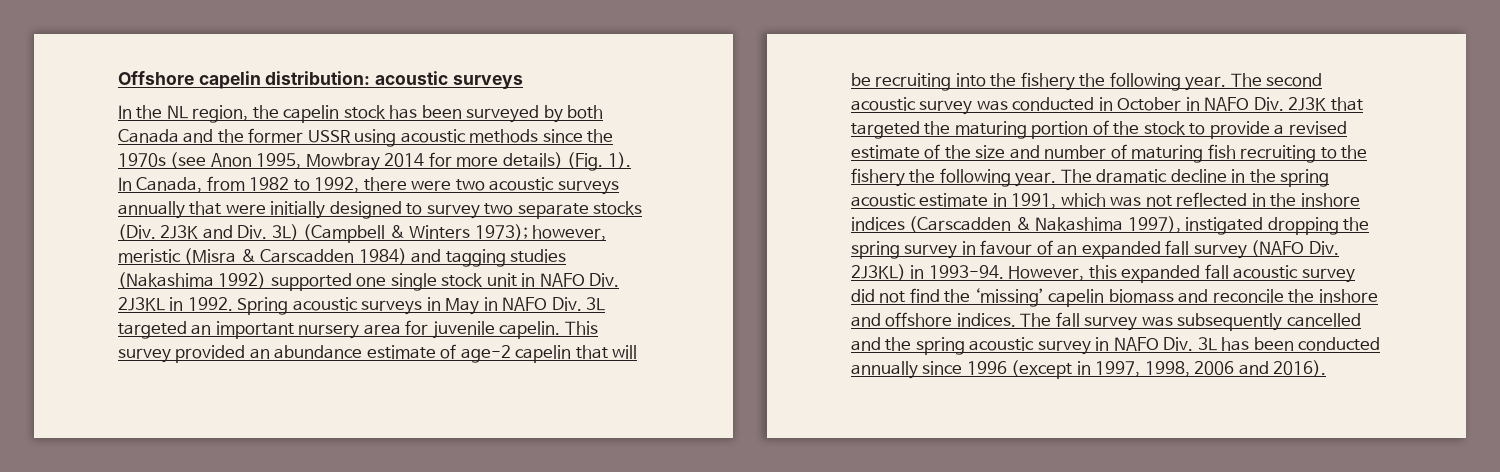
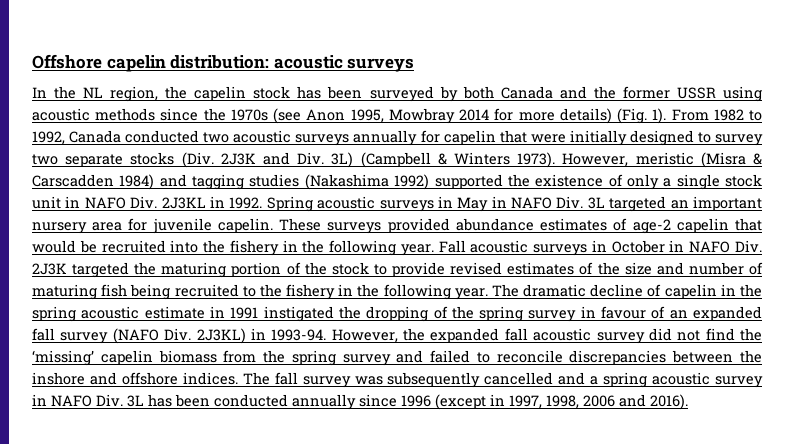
[118,176,245,193] In Canada, from -> [671,109,709,121] From
[363,177,452,191] there were -> [69,130,200,143] Canada conducted
(185, 210) none -> [420,130,496,145] for capelin
[474,224,607,241] 1973); however, -> [517,152,629,168] 1973). However,
[356,277,387,287] one -> [507,174,672,190] the existence of only a
[564,321,598,335] [118,345,436,363] This survey provided an abundance estimate -> [279,218,608,234] These surveys provided abundance estimates
[612,345,638,359] [851,73,952,91] will be recruiting -> [32,240,166,253] would be recruited
[1079,72,1323,91] [851,97,1095,115] the following year. The second acoustic survey was conducted -> [282,240,588,256] in the following year. Fall acoustic surveys
[1330,97,1363,111] that -> (67, 269) none
[1274,121,1347,135] [851,145,920,159] a revised estimate -> [450,262,575,275] revised estimates
[1240,145,1317,163] recruiting -> [130,284,239,300] being recruited
(905, 177) none -> [338,284,354,296] in
(1227, 176) none -> [647,284,717,299] of capelin
[1011,192,1360,209] [851,216,1339,235] 1991, which was not reflected in the inshore indices (Carscadden & Nakashima 1997), instigated dropping -> [230,306,448,322] 1991 instigated the dropping of
[1088,265,1117,279] this -> [403,328,425,341] the
[1178,289,1284,303] and reconcile -> [223,350,734,366] from the spring survey and failed to reconcile discrepancies between
[885,337,912,351] the -> [590,376,599,385] a

